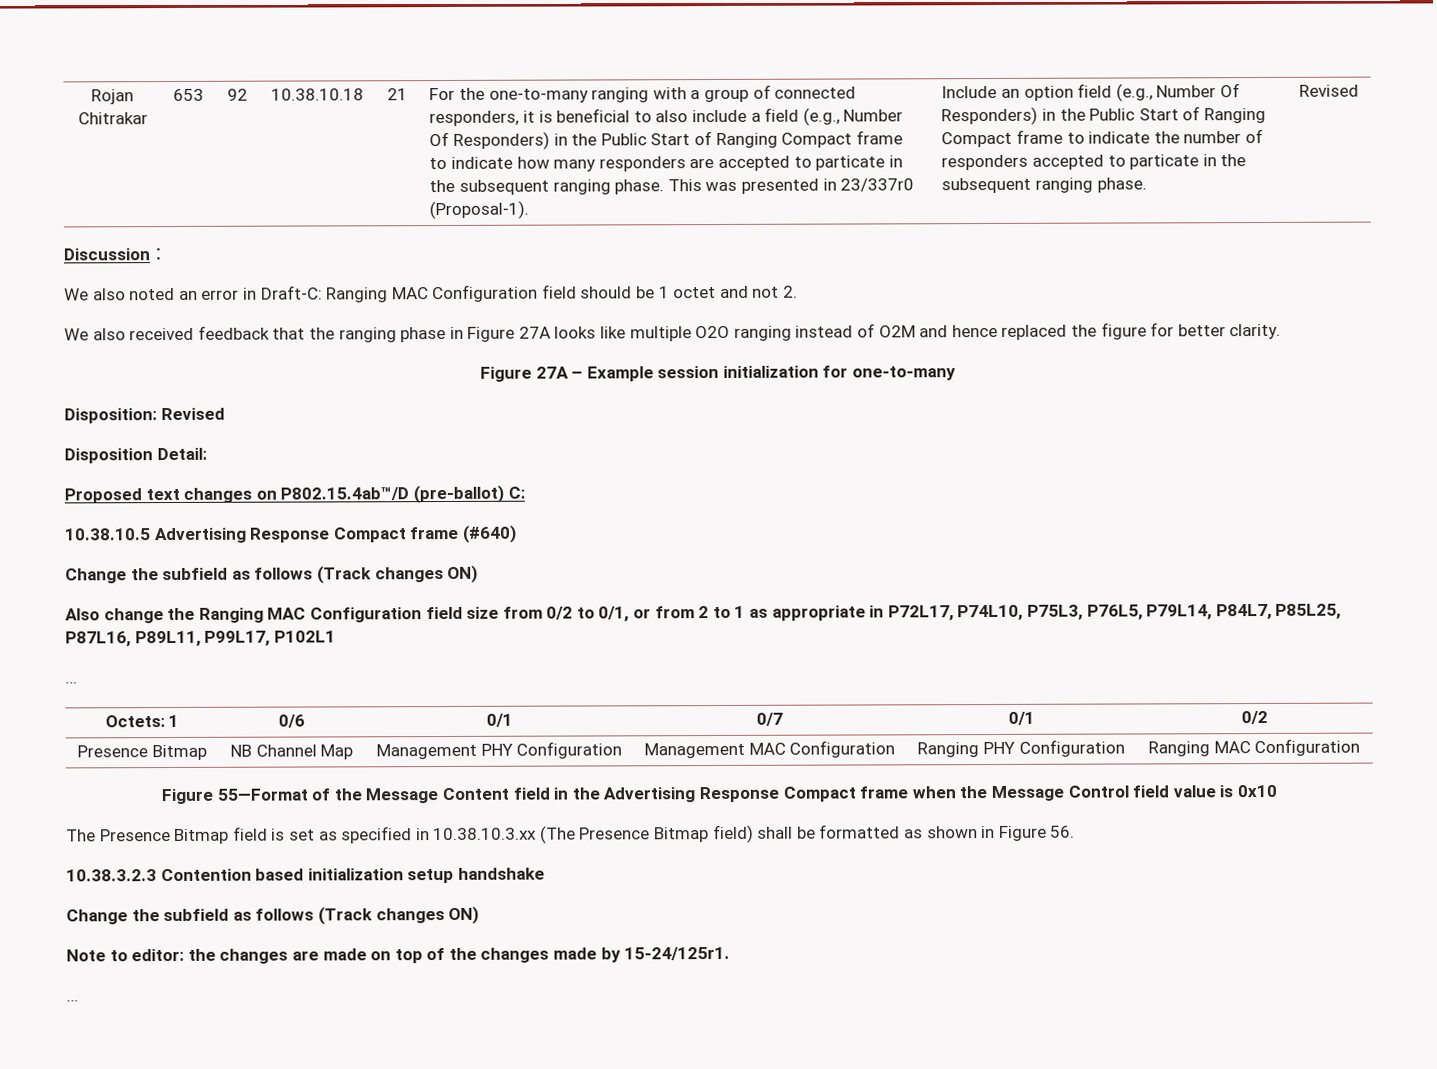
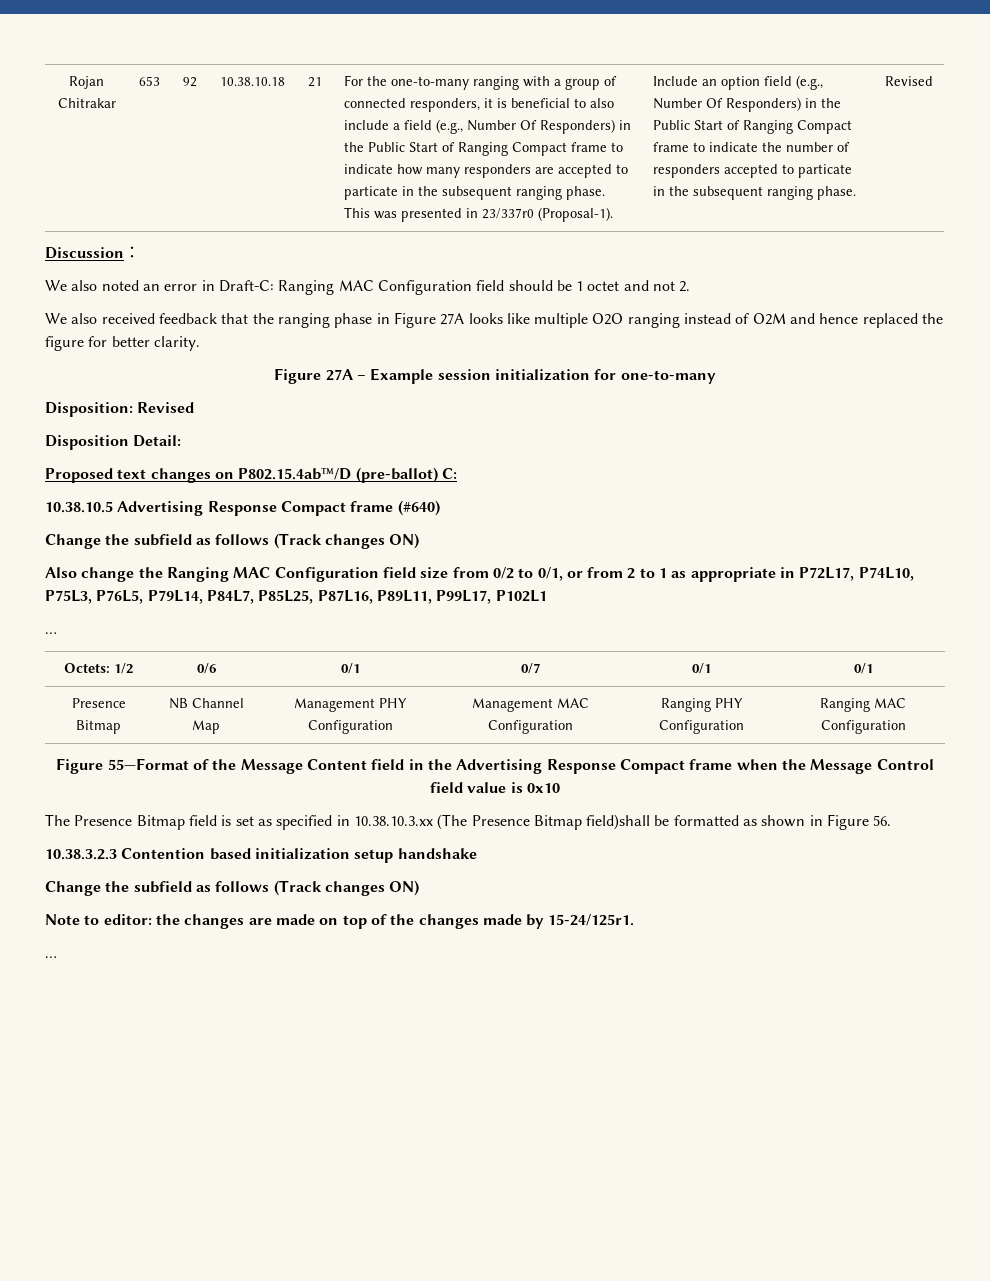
[168,714,180,728] 1 -> [114,663,133,674] 1/2
[1240,710,1268,725] 0/2 -> [853,663,873,674] 0/1
[712,824,794,844] field) shall -> [586,814,651,830] field)shall

